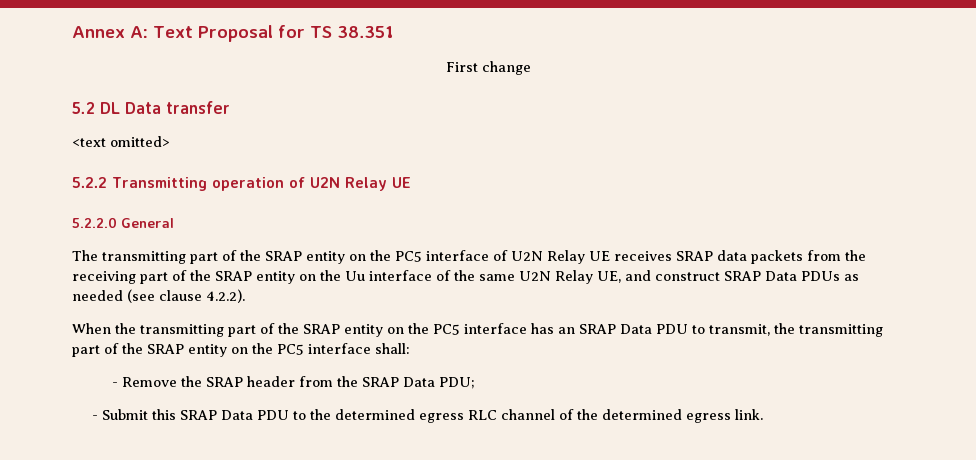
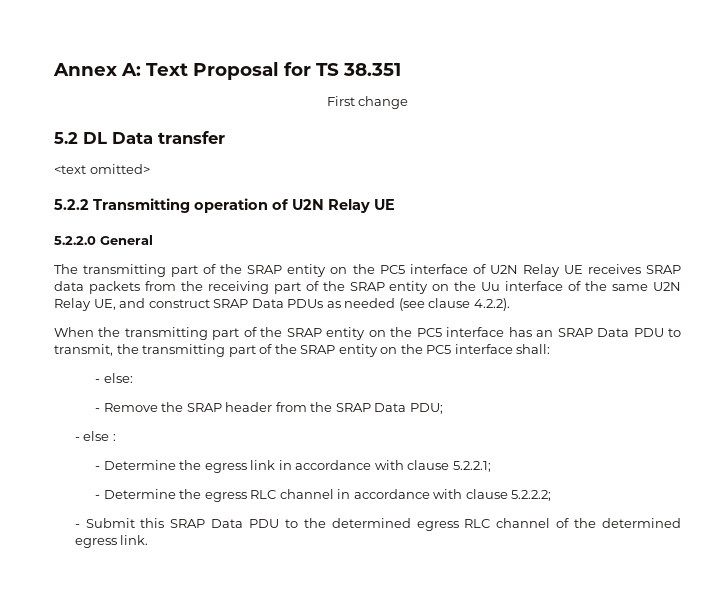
(410, 348) none -> [95,373,133,383] // - else:
(475, 383) none -> [74,431,116,441] [95,460,491,473] [95,489,552,502] // - else : // - Determine the egress link in accordance with clause 5.2.2.1; // - Determine the egress RLC channel in accordance with clause 5.2.2.2;

